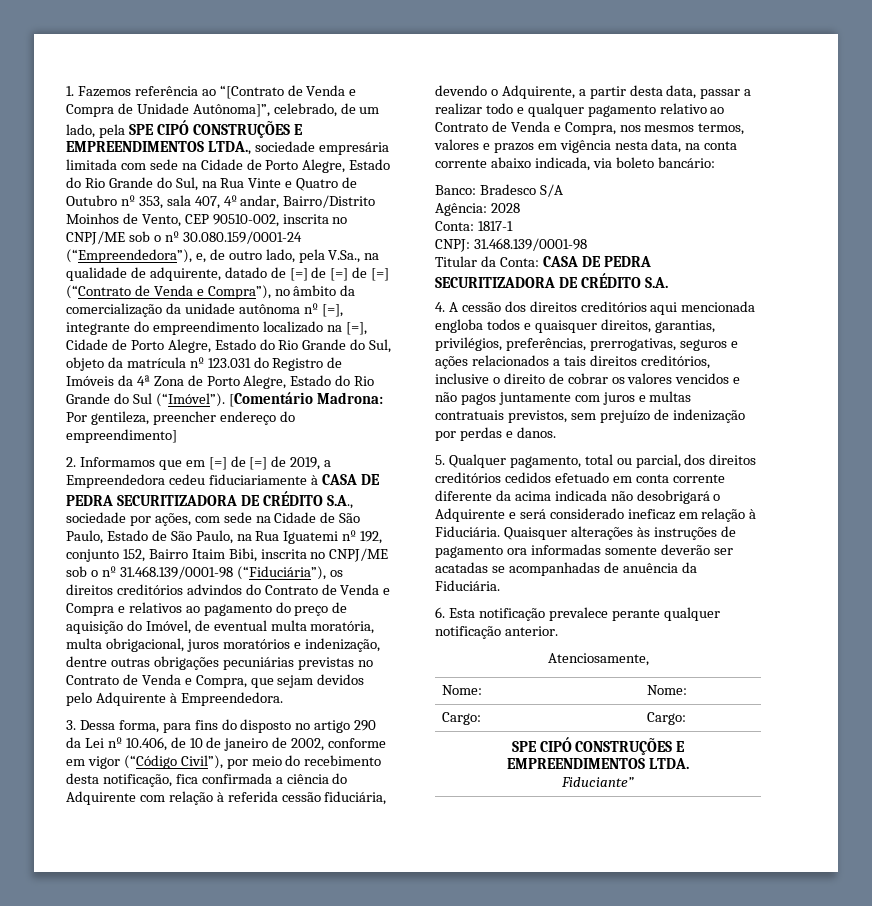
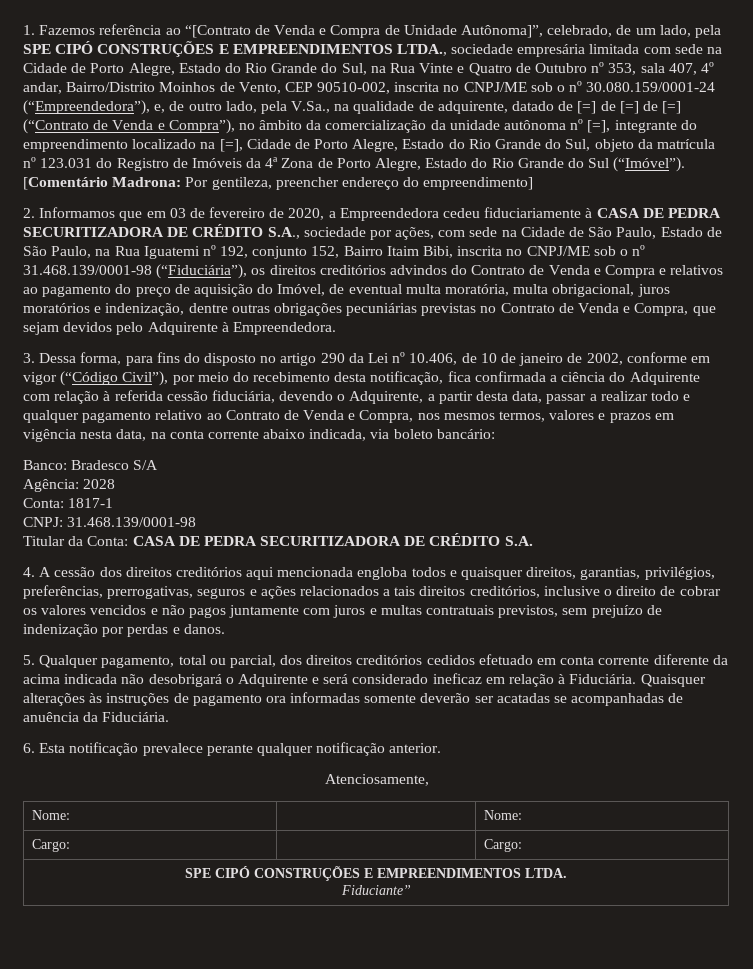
[208,456,321,470] [=] de [=] de 2019, -> [169,207,325,220] 03 de fevereiro de 2020,

